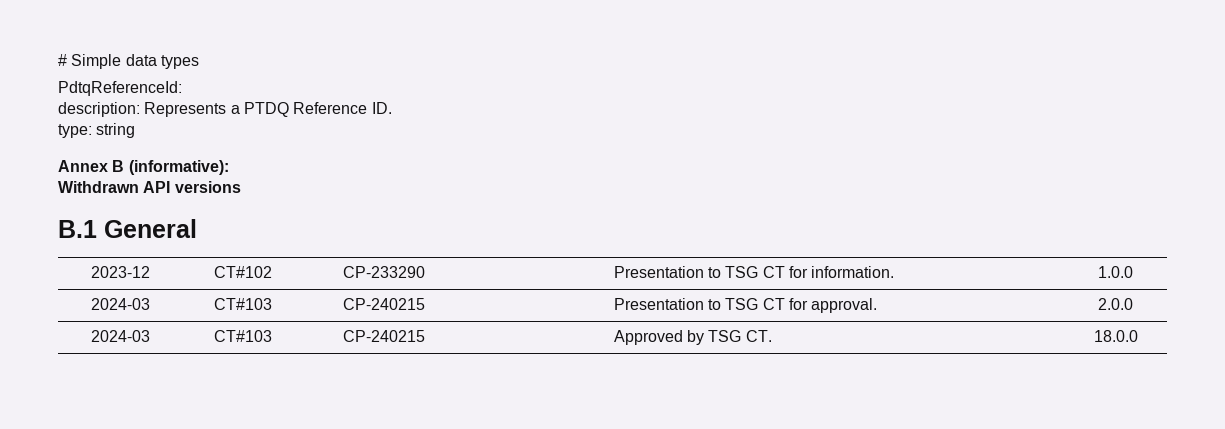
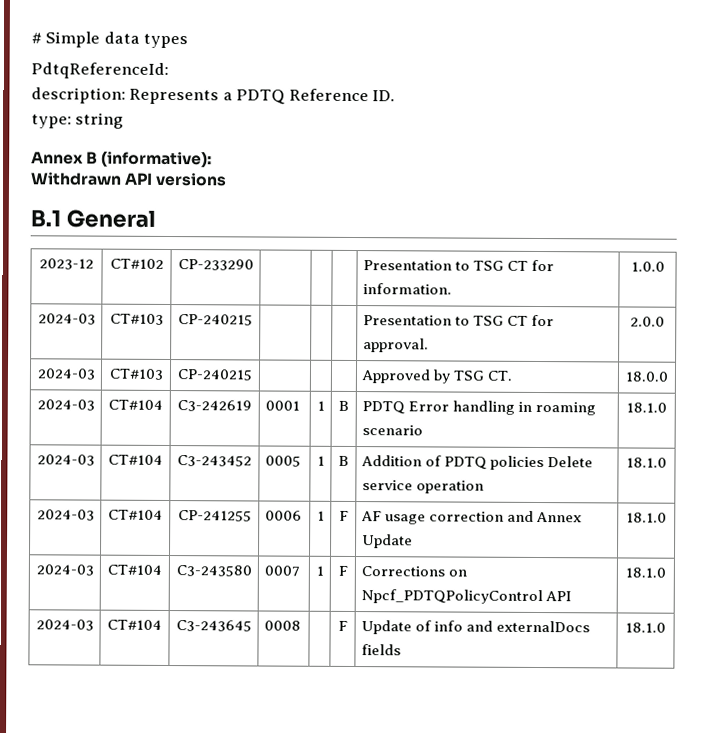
[243,102,289,117] PTDQ -> [236,89,286,105] PDTQ
(1138, 336) none -> [36,399,95,411] [108,399,163,410] [177,400,252,412] [264,400,300,411] [317,400,326,411] [338,400,349,411] [361,400,596,416] [361,425,423,436] [626,402,667,413] [36,454,95,466] [108,454,163,465] [177,455,252,467] [264,455,301,467] [317,455,326,466] [338,455,349,466] [360,455,593,471] [361,480,484,494] [626,457,667,468] [36,509,95,521] [108,509,163,520] [177,510,252,522] [264,510,302,521] [317,510,326,521] [338,510,349,521] [360,510,582,525] [361,534,413,549] [626,512,667,523] [35,564,94,576] [107,564,162,575] [175,565,252,577] [263,565,300,577] [316,565,325,576] [337,565,348,576] [360,566,467,577] [360,589,572,605] [625,567,666,578] [35,619,94,631] [107,619,162,630] [175,620,252,632] [263,620,301,631] [337,620,348,631] [360,620,590,635] [360,644,401,656] [625,622,666,633] // 2024-03 | CT#104 | C3-242619 | 0001 | 1 | B | PDTQ Error handling in roaming scenario | 18.1.0 // 2024-03 | CT#104 | C3-243452 | 0005 | 1 | B | Addition of PDTQ policies Delete service operation | 18.1.0 // 2024-03 | CT#104 | CP-241255 | 0006 | 1 | F | AF usage correction and Annex Update | 18.1.0 // 2024-03 | CT#104 | C3-243580 | 0007 | 1 | F | Corrections on Npcf_PDTQPolicyControl API | 18.1.0 // 2024-03 | CT#104 | C3-243645 | 0008 | | F | Update of info and externalDocs fields | 18.1.0

